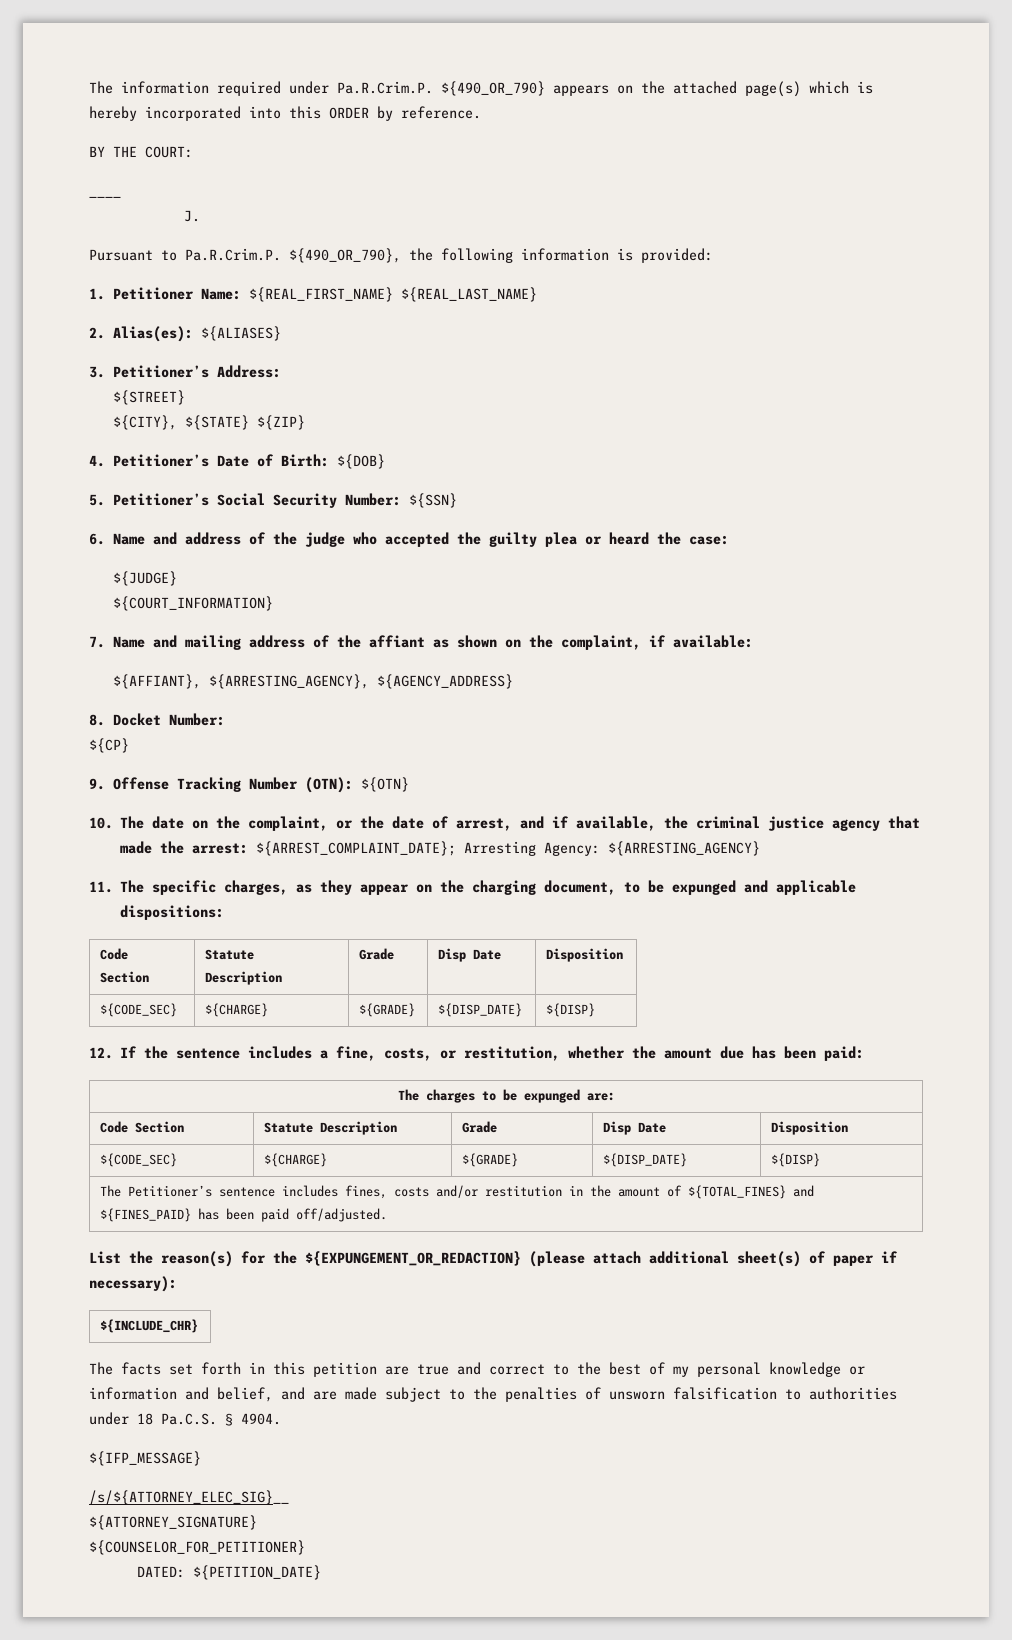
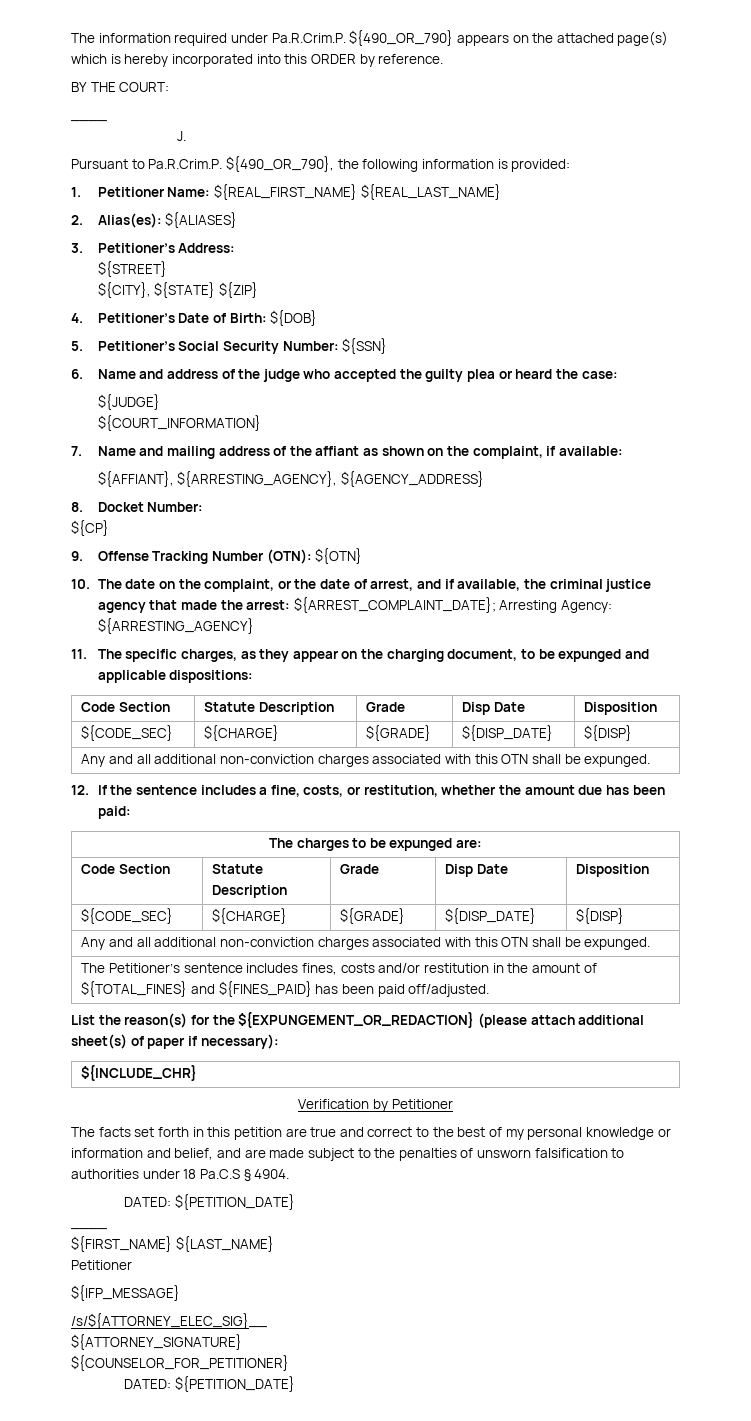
(596, 1010) none -> [81,754,651,767] // Any and all additional non-conviction charges associated with this OTN shall be expunged.
(821, 1160) none -> [81,937,651,950] // Any and all additional non-conviction charges associated with this OTN shall be expunged.
(199, 1326) none -> [298,1099,453,1112] // Verification by Petitioner
[161,1413,217,1425] Pa.C.S. -> [199,1169,240,1179] Pa.C.S
(281, 1419) none -> [124,1194,295,1210] [71,1228,107,1230] [71,1236,274,1252] [71,1260,132,1270] // DATED: ${PETITION_DATE} // ____ // ${FIRST_NAME} ${LAST_NAME} // Petitioner

